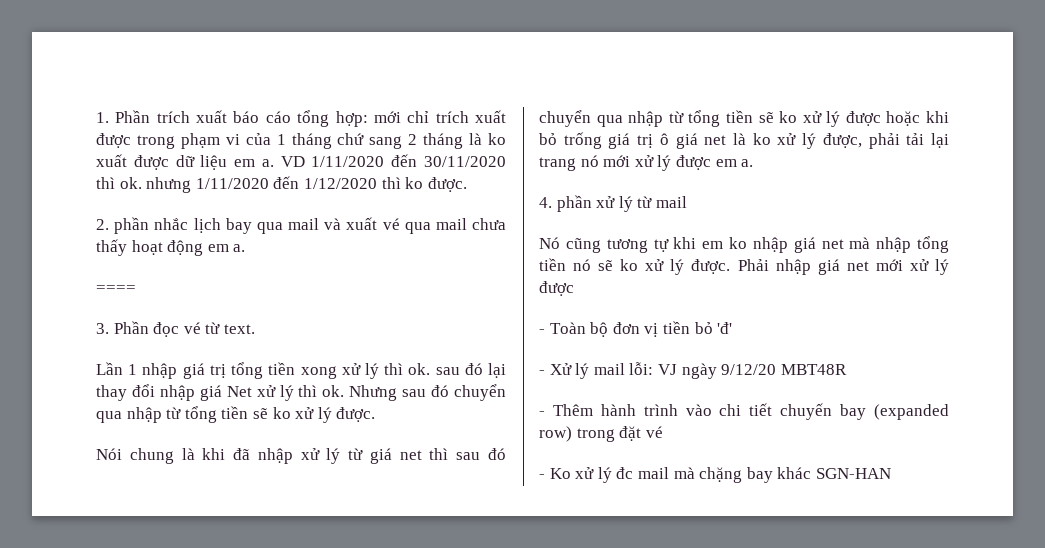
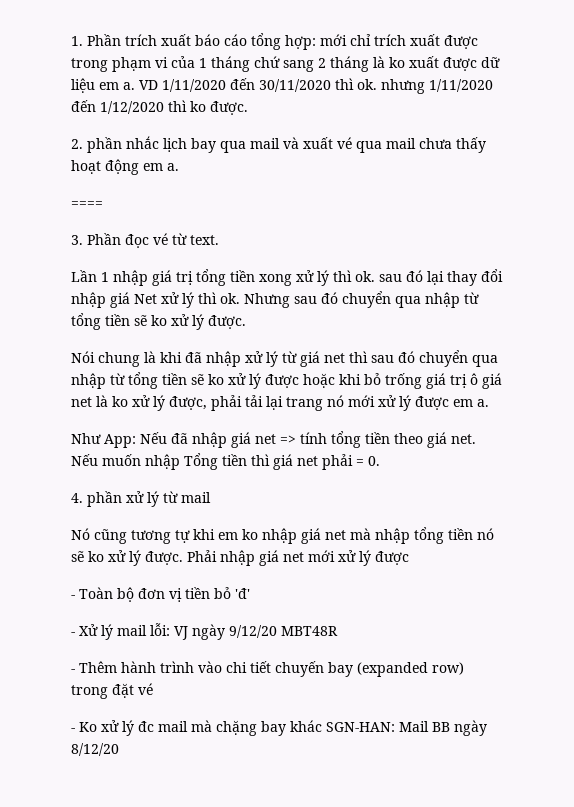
(754, 163) none -> [71,431,476,448] [71,453,380,470] // Như App: Nếu đã nhập giá net => tính tổng tiền theo giá net. Nếu muốn nhập Tổng tiền thì giá net phải = 0.
[815,468,891,479] SGN-HAN -> [326,720,487,736] [71,743,119,756] SGN-HAN: Mail BB ngày 8/12/20

